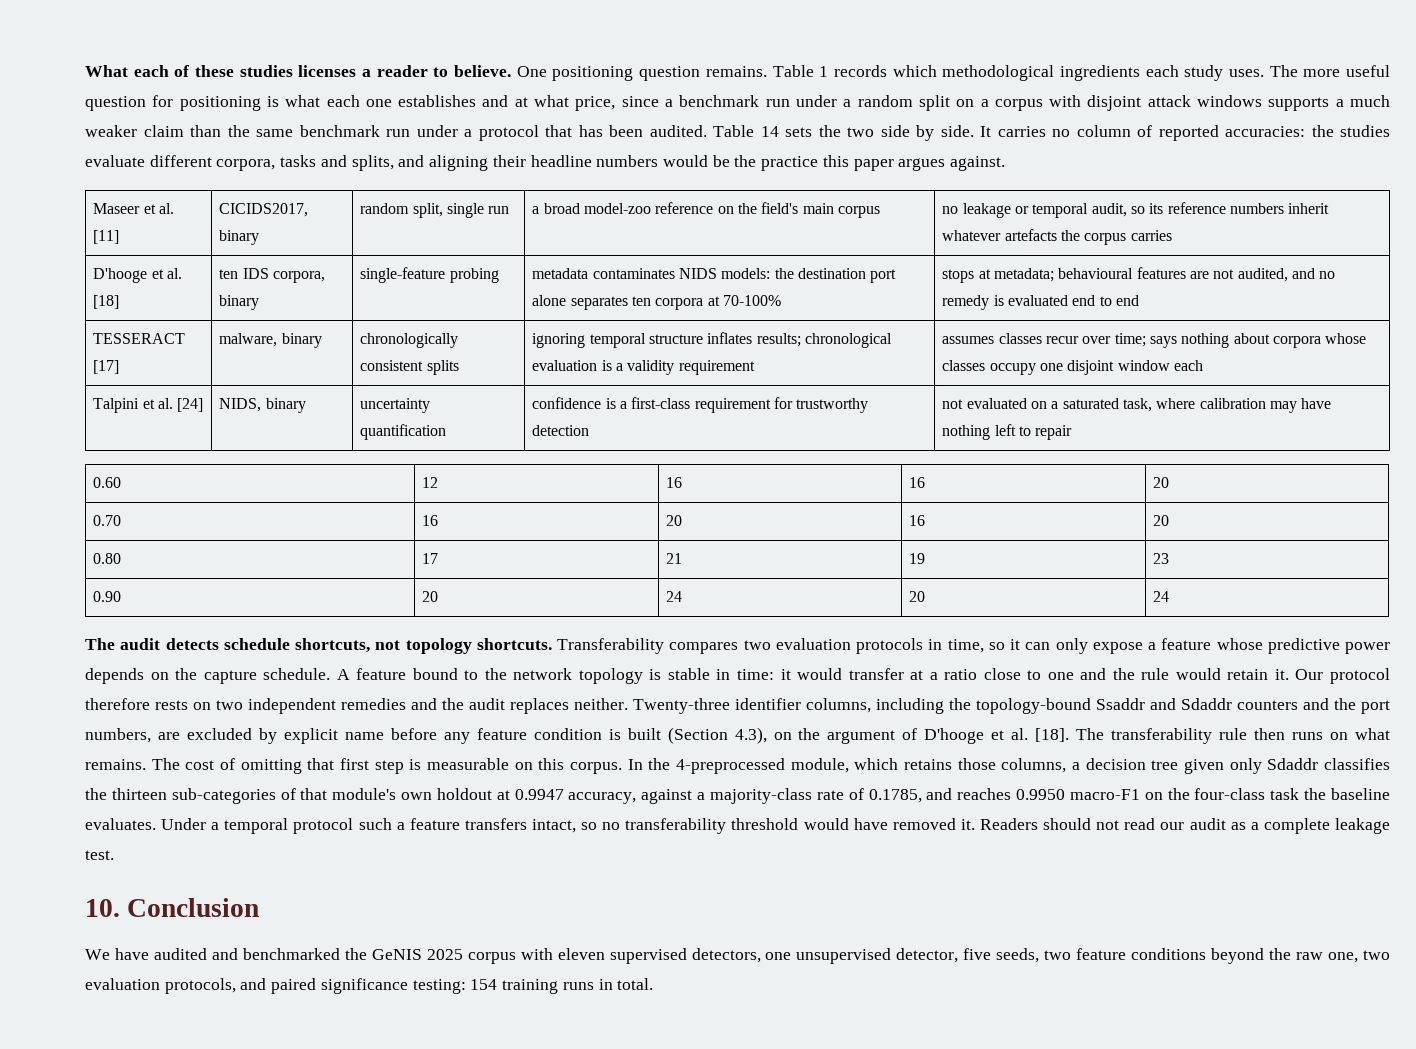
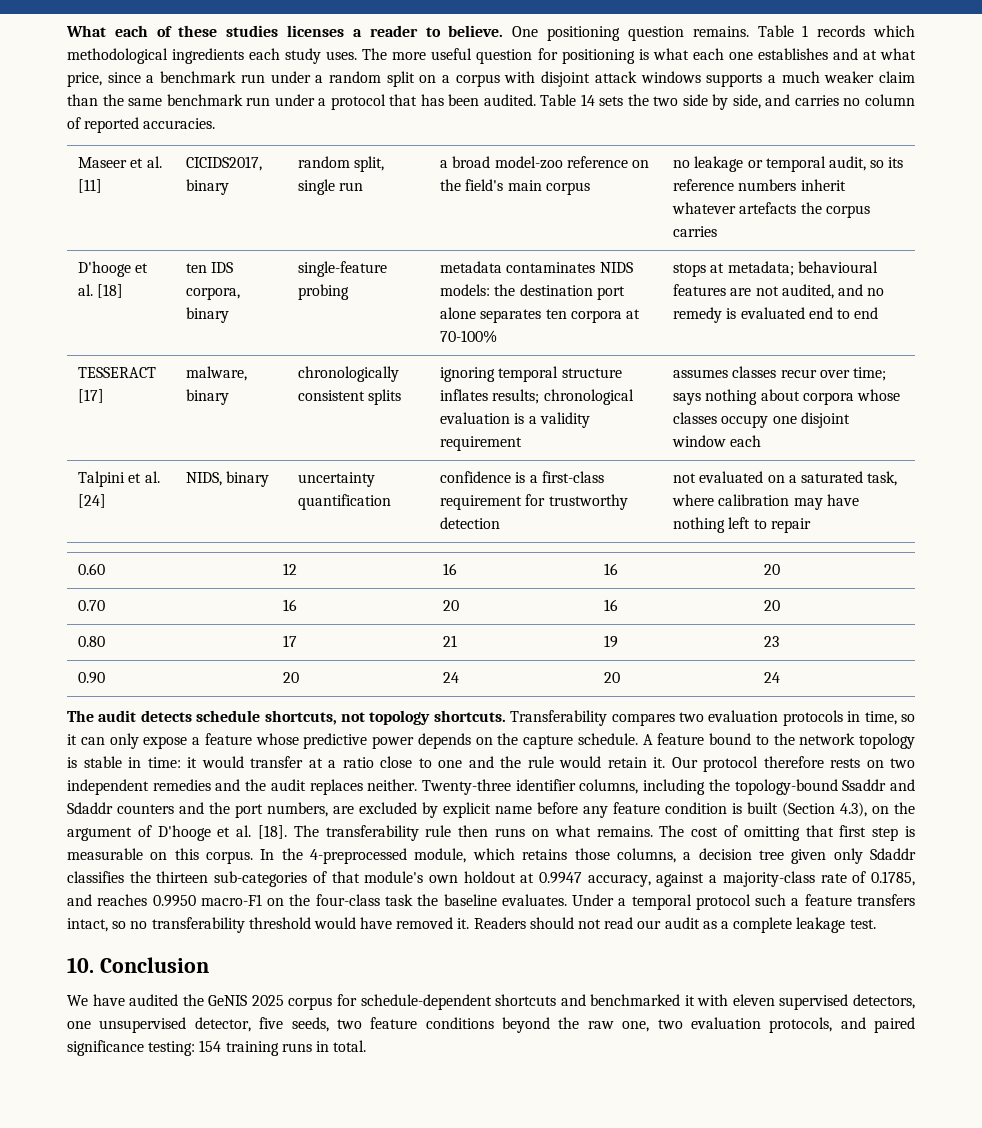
[940,125,991,137] side. It -> [732,94,791,109] side, and
[1225,125,1390,137] [85,155,1006,171] accuracies: the studies evaluate different corpora, tasks and splits, and aligning their headline numbers would be the practice this paper argues against. -> [143,118,216,129] accuracies.
[211,948,340,960] and benchmarked -> (179, 1000) none
(516, 958) none -> [336,994,695,1010] for schedule-dependent shortcuts and benchmarked it

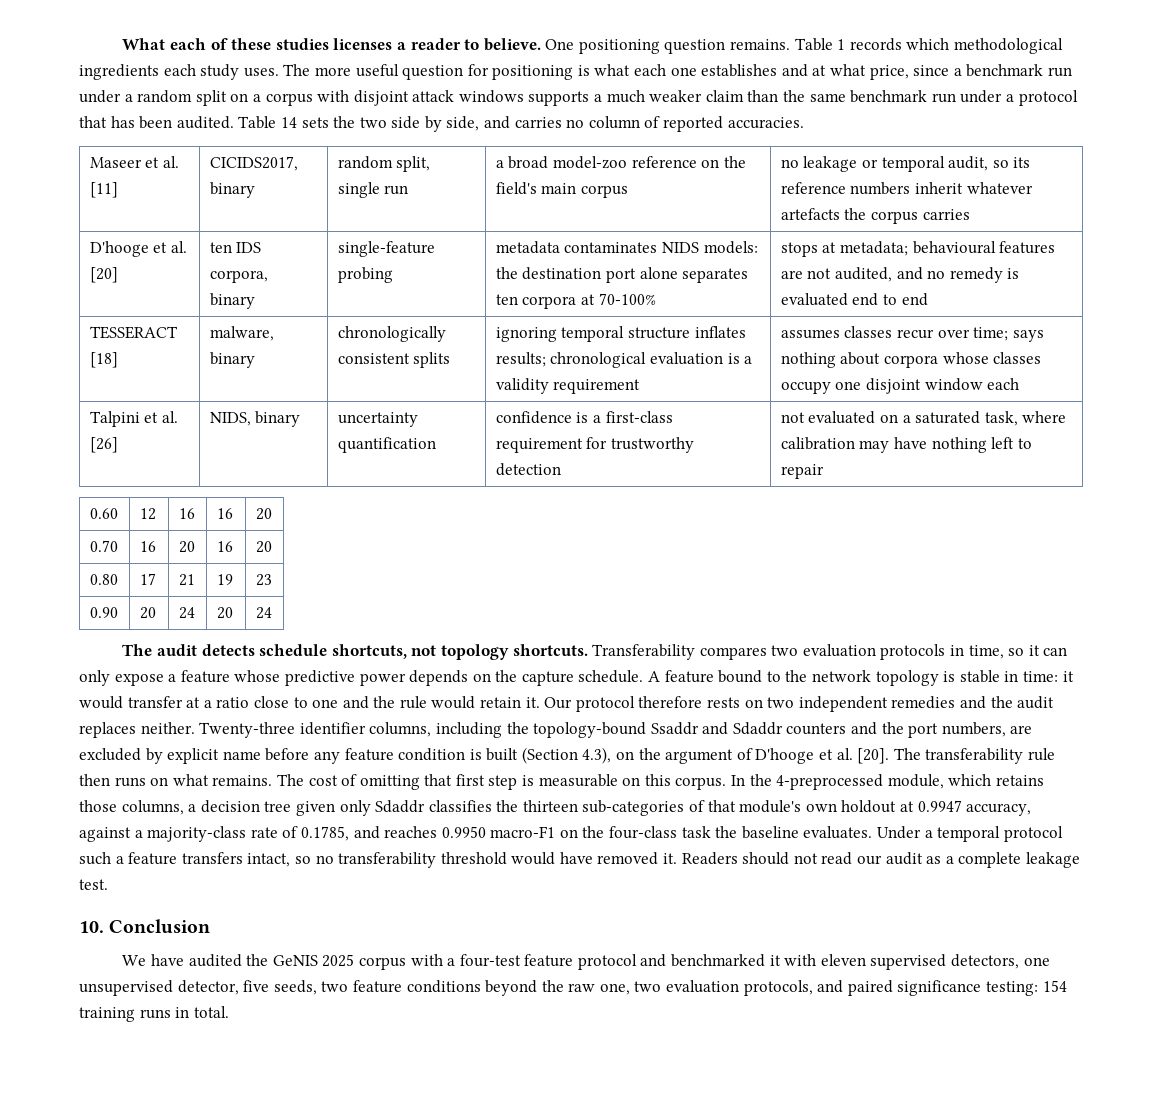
[97,284,124,298] [18] -> [89,267,118,283] [20]
[78,389,105,403] [17] -> [89,352,118,368] [18]
[78,494,107,508] [24] -> [89,437,118,453] [26]
[258,825,288,839] [18]. -> [857,748,890,764] [20].
[336,994,557,1010] for schedule-dependent shortcuts -> [410,954,637,970] with a four-test feature protocol

